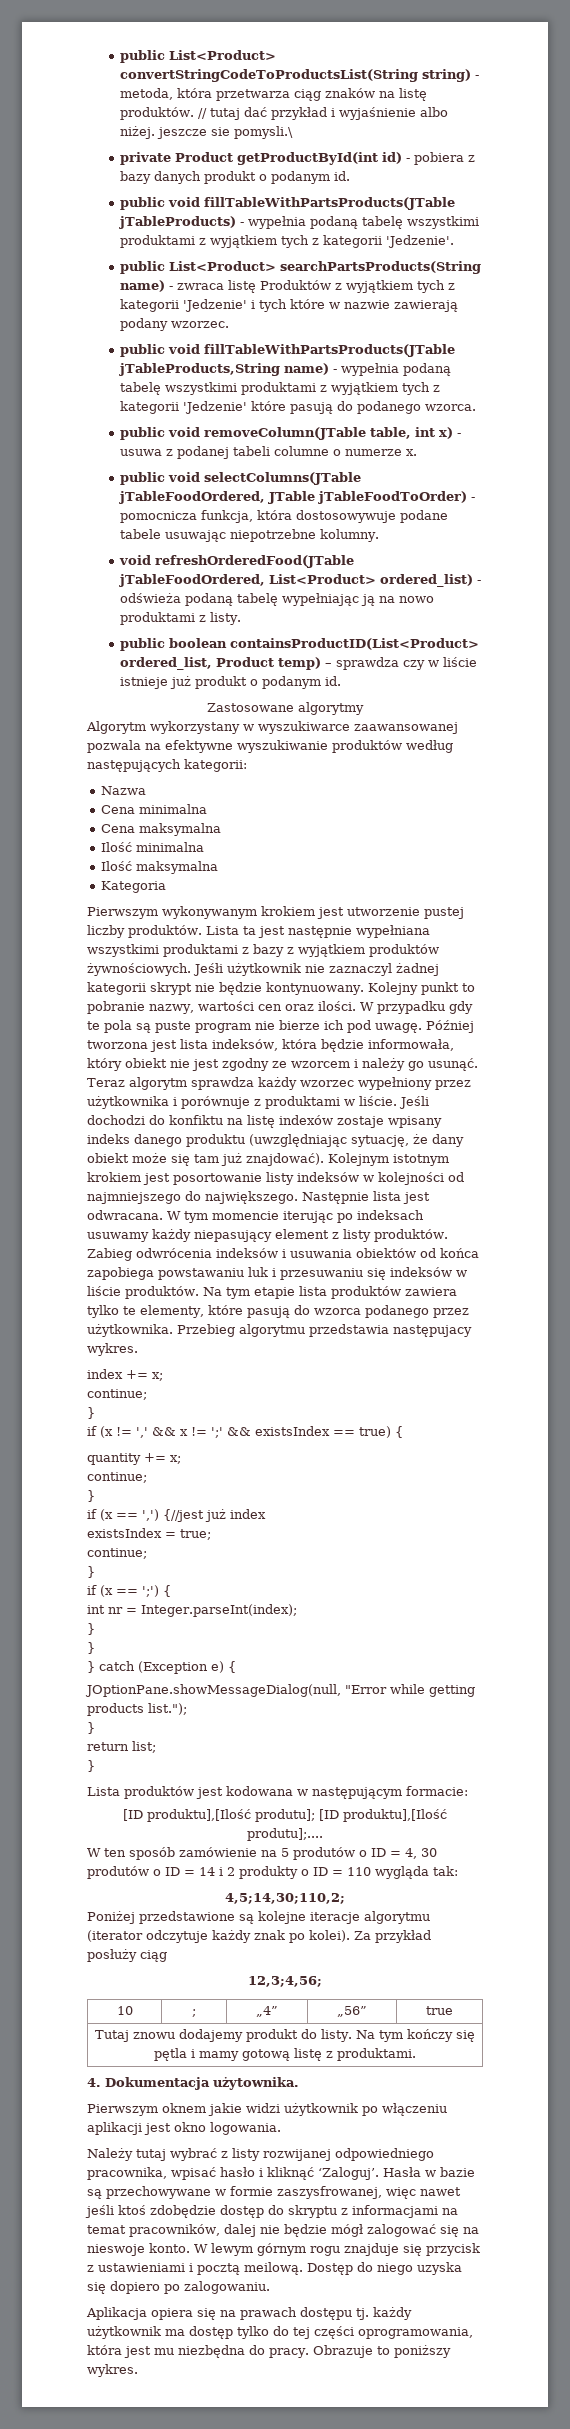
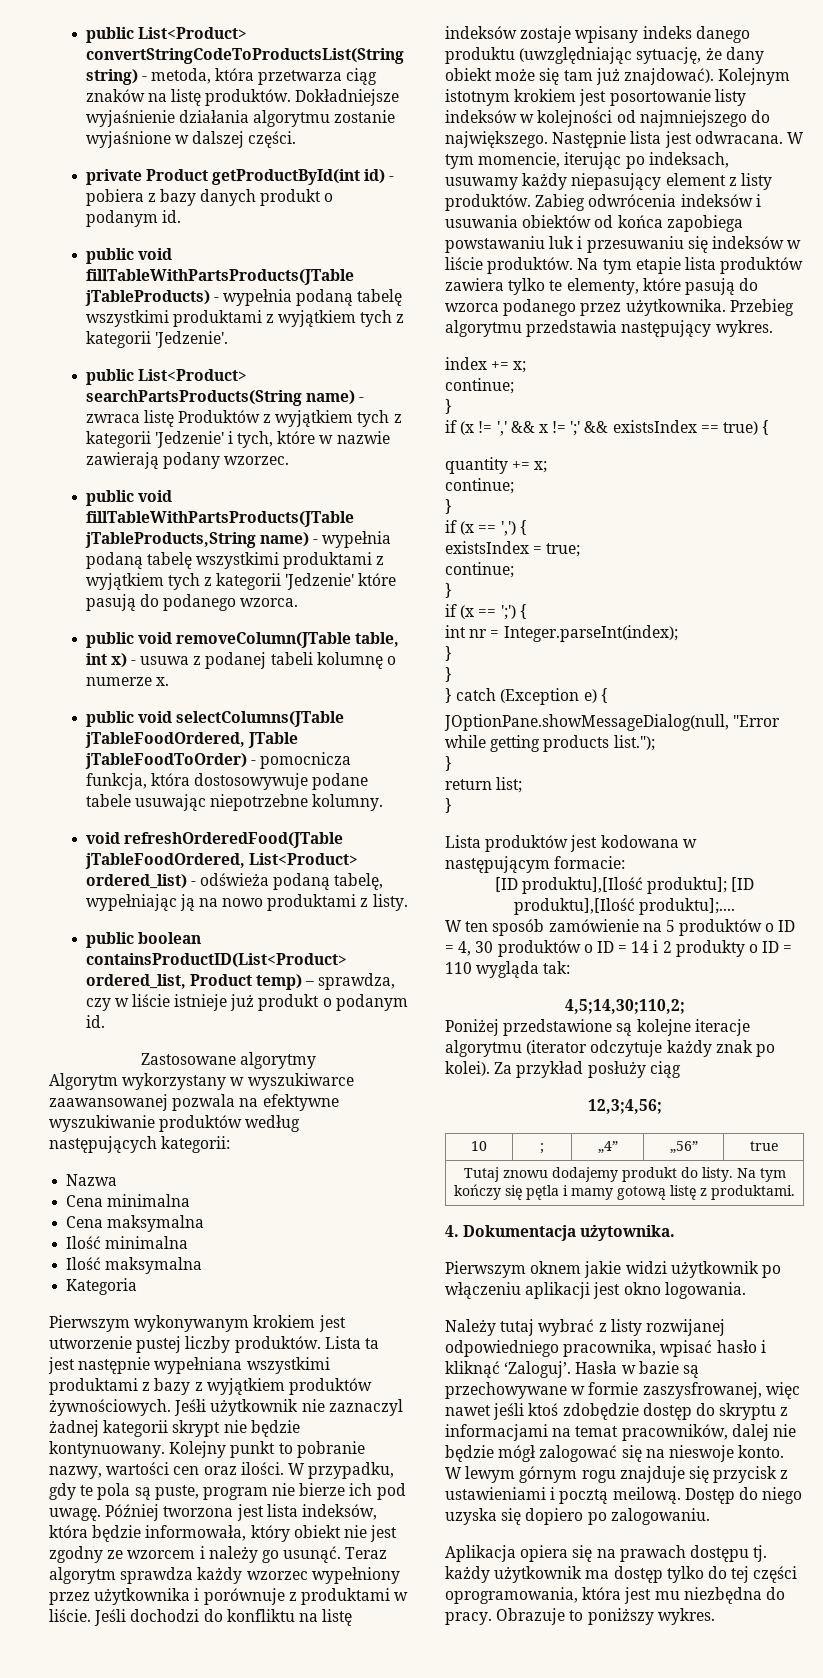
[198,107,449,120] [120,126,294,139] // tutaj dać przykład i wyjaśnienie albo niżej. jeszcze sie pomysli.\ -> [295,89,400,106] [85,110,396,127] [85,131,297,148] Dokładniejsze wyjaśnienie działania algorytmu zostanie wyjaśnione w dalszej części.
[259,299,288,312] tych -> [237,431,274,448] tych,
[274,446,330,456] columne -> [316,652,383,669] kolumnę
[237,593,279,606] tabelę -> [334,873,384,890] tabelę,
[336,657,400,670] sprawdza -> [318,973,396,990] sprawdza,
[376,1001,445,1014] przypadku -> [308,1462,395,1479] przypadku,
[155,1021,191,1033] puste -> [154,1485,199,1500] puste,
[169,1115,333,1128] konfiktu na listę indexów -> [226,1609,353,1626] [445,26,517,39] konfliktu na listę indeksów
[212,1211,279,1220] momencie -> [478,152,561,168] momencie,
[357,1210,424,1220] indeksach -> [648,152,729,168] indeksach,
[393,1325,472,1337] następujacy -> [621,320,712,337] następujący
[163,1509,266,1522] {//jest już index -> [519,520,527,535] {
[255,1809,447,1822] [247,1828,323,1841] produtu]; [ID produktu],[Ilość produtu];.... -> [647,877,755,894] [513,898,736,915] produktu]; [ID produktu],[Ilość produktu];....
[293,1847,355,1860] produtów -> [679,919,763,936] produktów
[87,1866,149,1879] produtów -> [497,940,581,957] produktów

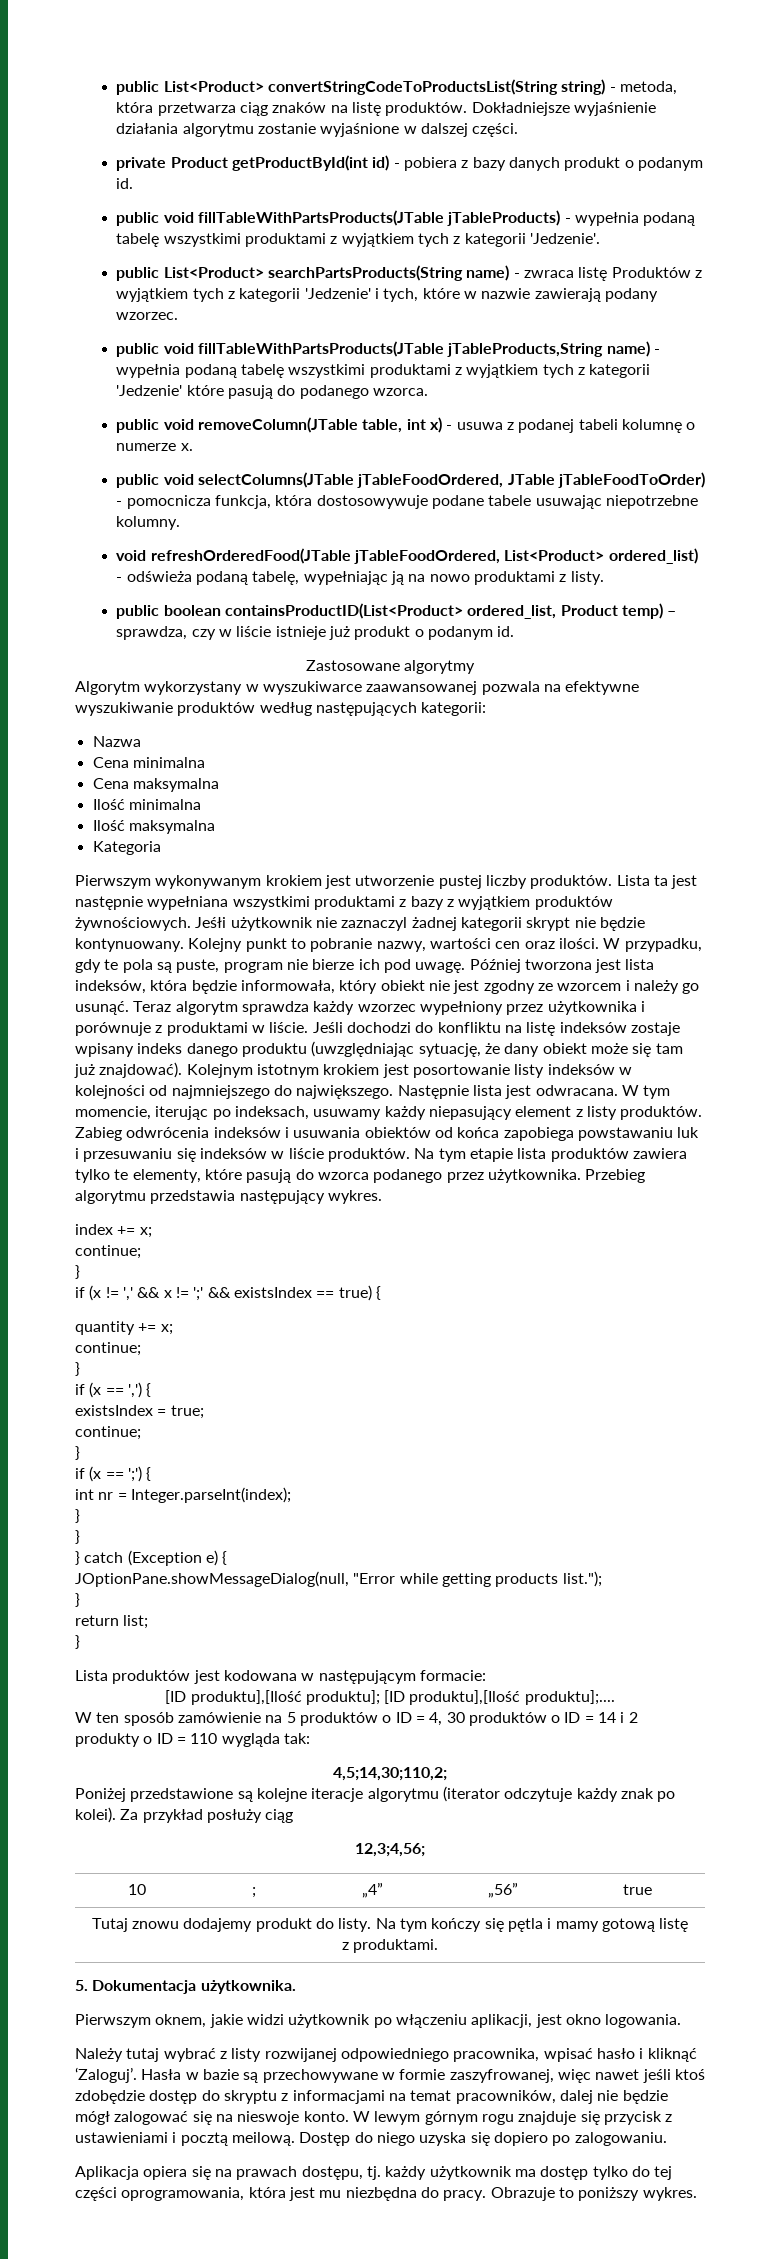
[445,1224,676,1241] [445,1261,582,1278] 4. Dokumentacja użytownika. // Pierwszym oknem -> [75,1980,296,1994] [75,2014,207,2028] 5. Dokumentacja użytkownika. // Pierwszym oknem,
[525,1282,591,1299] aplikacji -> [471,2014,533,2028] aplikacji,
[642,1382,762,1399] zaszysfrowanej, -> [449,2069,554,2083] zaszyfrowanej,
[689,1545,749,1562] dostępu -> [301,2166,363,2180] dostępu,

